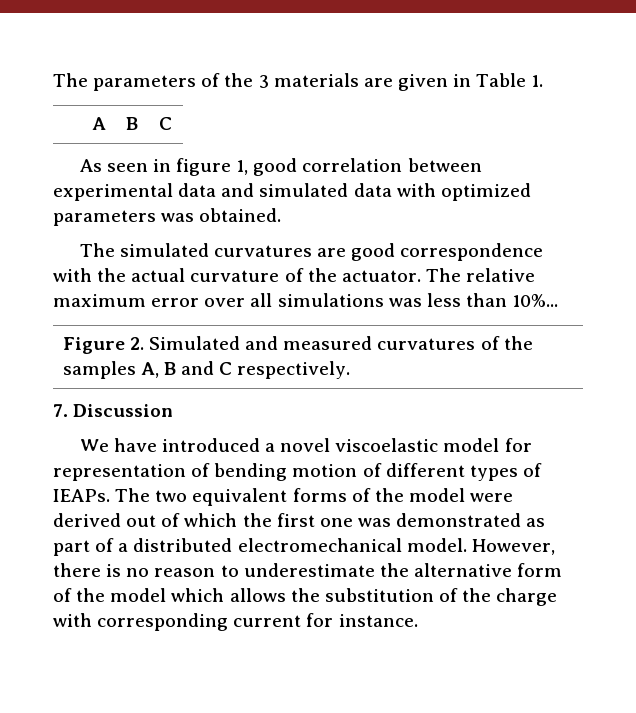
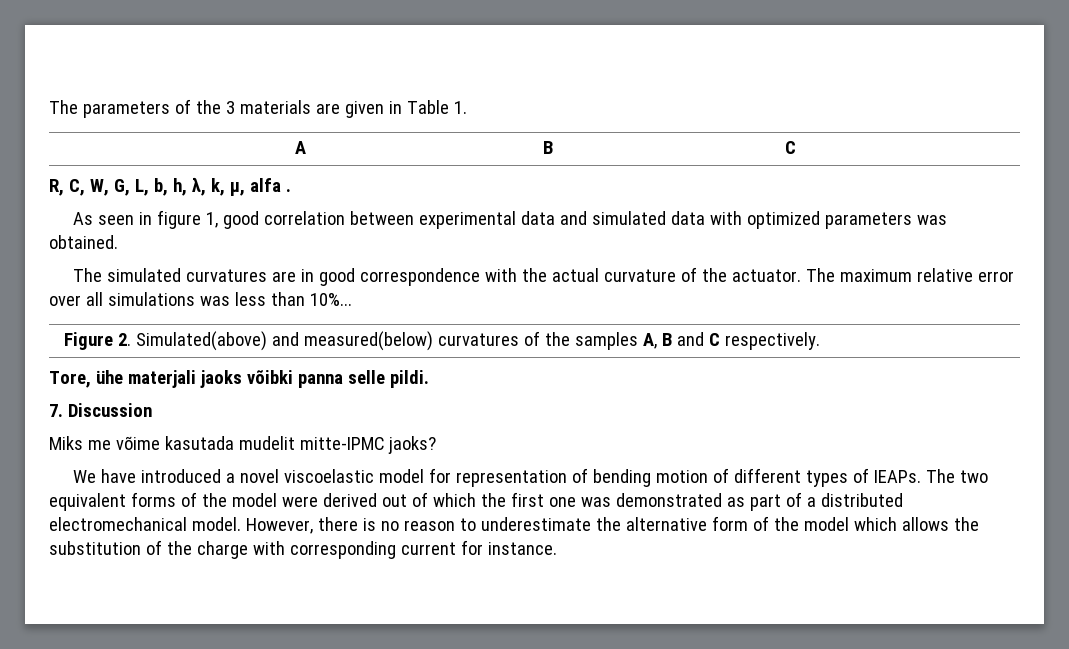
(172, 123) none -> [49,177,291,196] // R, C, W, G, L, b, h, λ, k, μ, alfa .
(347, 252) none -> [301,269,315,282] in
[466,268,536,282] [53,294,146,307] relative maximum -> [840,268,974,282] maximum relative
[149,336,373,350] Simulated and measured -> [135,331,433,351] Simulated(above) and measured(below)
[53,404,174,417] 7. Discussion -> [49,370,429,388] [49,403,152,417] [49,436,436,454] Tore, ühe materjali jaoks võibki panna selle pildi. // 7. Discussion // Miks me võime kasutada mudelit mitte-IPMC jaoks?

